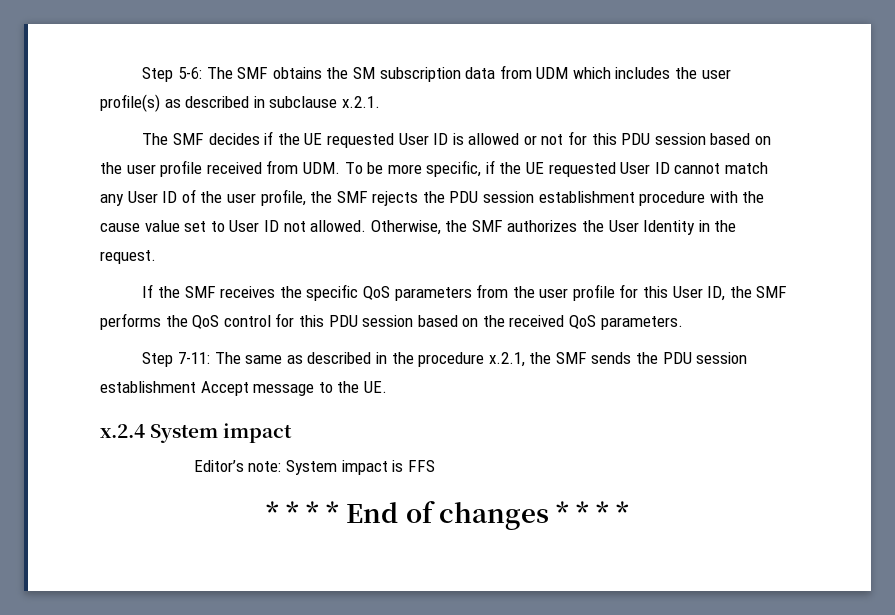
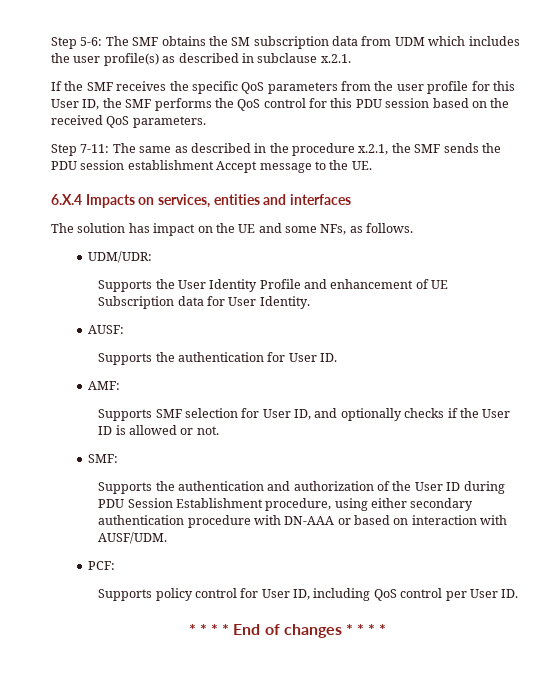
[142,131,772,148] [100,160,769,177] [100,189,765,206] [100,220,737,235] [100,250,156,264] // The SMF decides if the UE requested User ID is allowed or not for this PDU session based on the user profile received from UDM. To be more specific, if the UE requested User ID cannot match any User ID of the user profile, the SMF rejects the PDU session establishment procedure with the cause value set to User ID not allowed. Otherwise, the SMF authorizes the User Identity in the request. -> (351, 58) none
[100,423,293,443] [193,460,435,475] x.2.4 System impact // Editor’s note: System impact is FFS -> [51,194,351,208] [51,223,414,236] [88,251,153,263] [98,279,449,292] [98,296,310,309] [88,325,125,334] [98,352,338,365] [88,381,121,390] [98,408,511,421] [98,425,219,435] [88,454,119,463] [98,481,505,494] [98,498,474,511] [98,515,508,528] [98,532,168,544] [88,561,116,570] [98,588,519,601] 6.X.4 Impacts on services, entities and interfaces // The solution has impact on the UE and some NFs, as follows. // UDM/UDR: // Supports the User Identity Profile and enhancement of UE Subscription data for User Identity. // AUSF: // Supports the authentication for User ID. // AMF: // Supports SMF selection for User ID, and optionally checks if the User ID is allowed or not. // SMF: // Supports the authentication and authorization of the User ID during PDU Session Establishment procedure, using either secondary authentication procedure with DN-AAA or based on interaction with AUSF/UDM. // PCF: // Supports policy control for User ID, including QoS control per User ID.

